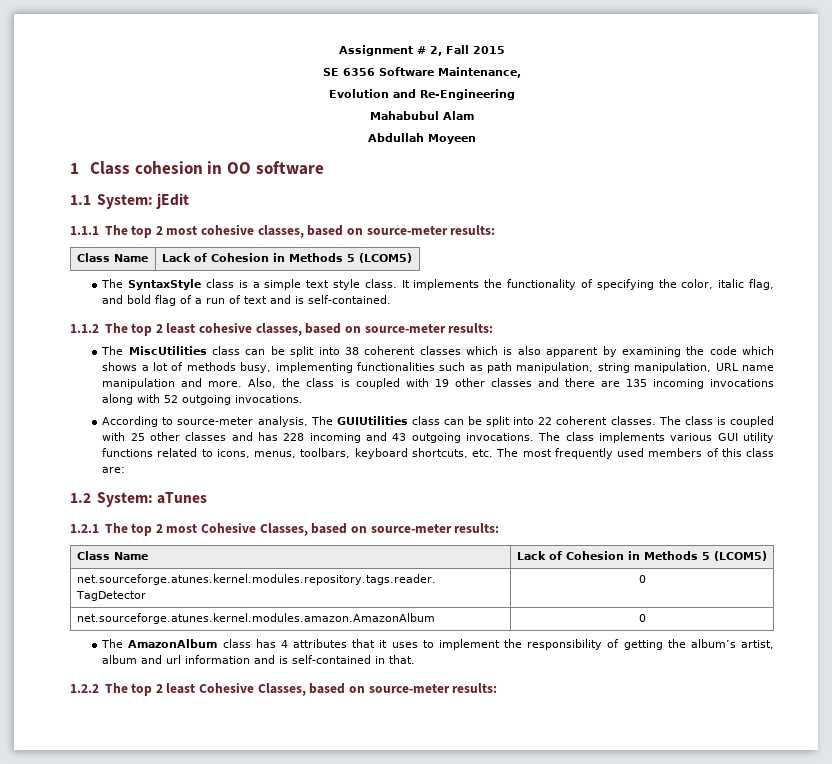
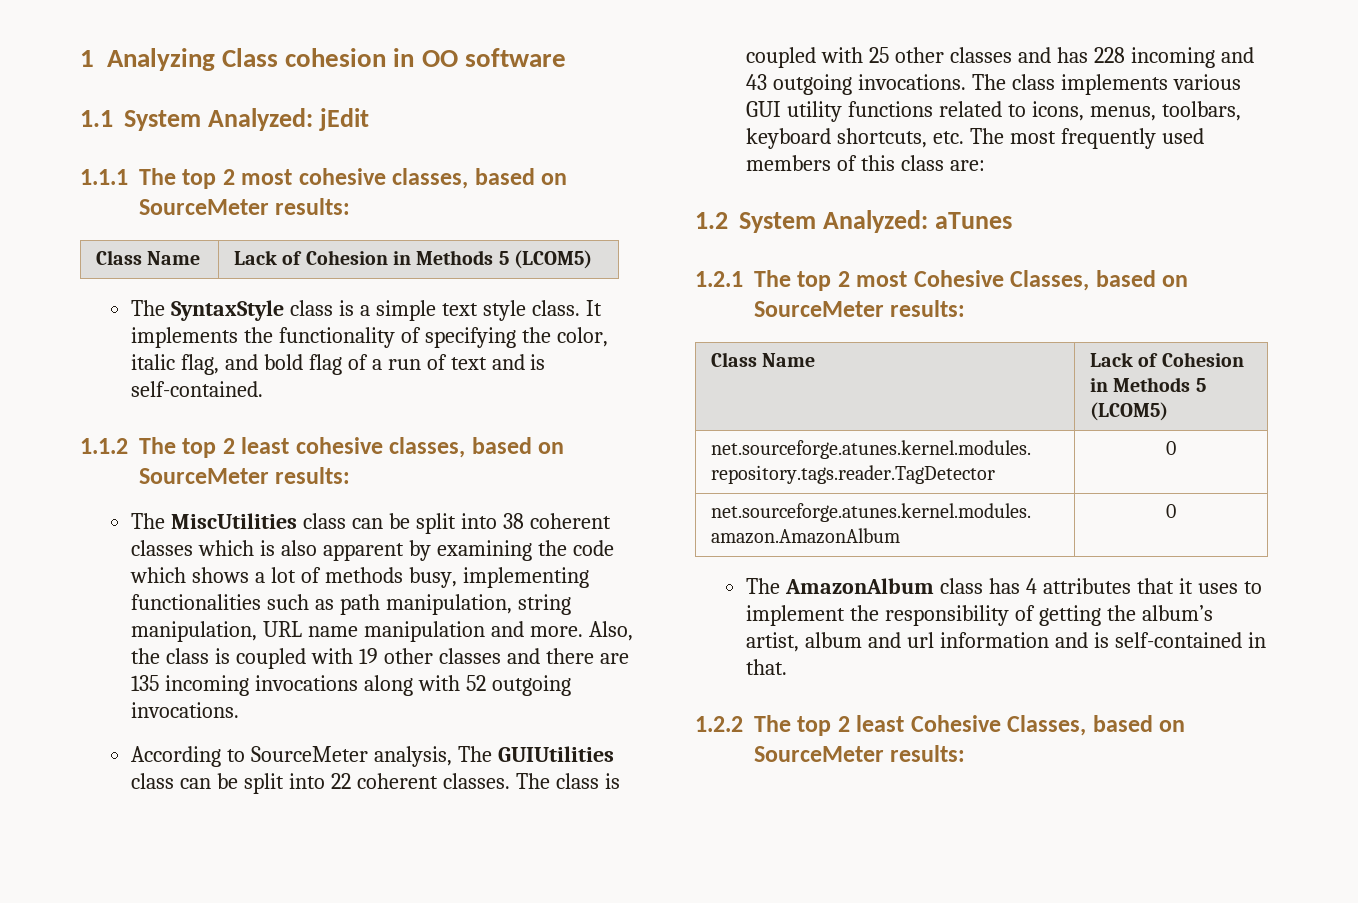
[339,45,505,56] [323,67,521,78] [329,89,515,100] [370,111,474,120] [368,133,476,144] [70,163,79,174] Assignment # 2, Fall 2015 // SE 6356 Software Maintenance, // Evolution and Re-Engineering // Mahabubul Alam // Abdullah Moyeen // 1 -> [80,48,215,71] 1 Analyzing
[96,194,153,209] System: -> [124,108,313,131] System Analyzed:
[366,225,448,235] source-meter -> [139,199,269,215] SourceMeter
[364,323,446,333] source-meter -> [139,468,269,484] SourceMeter
[177,417,254,425] source-meter -> [251,746,369,762] SourceMeter
[96,492,153,507] System: -> [739,210,928,233] System Analyzed:
[370,523,452,533] source-meter -> [754,301,884,317] SourceMeter
[368,683,450,693] source-meter -> [754,746,884,762] SourceMeter

